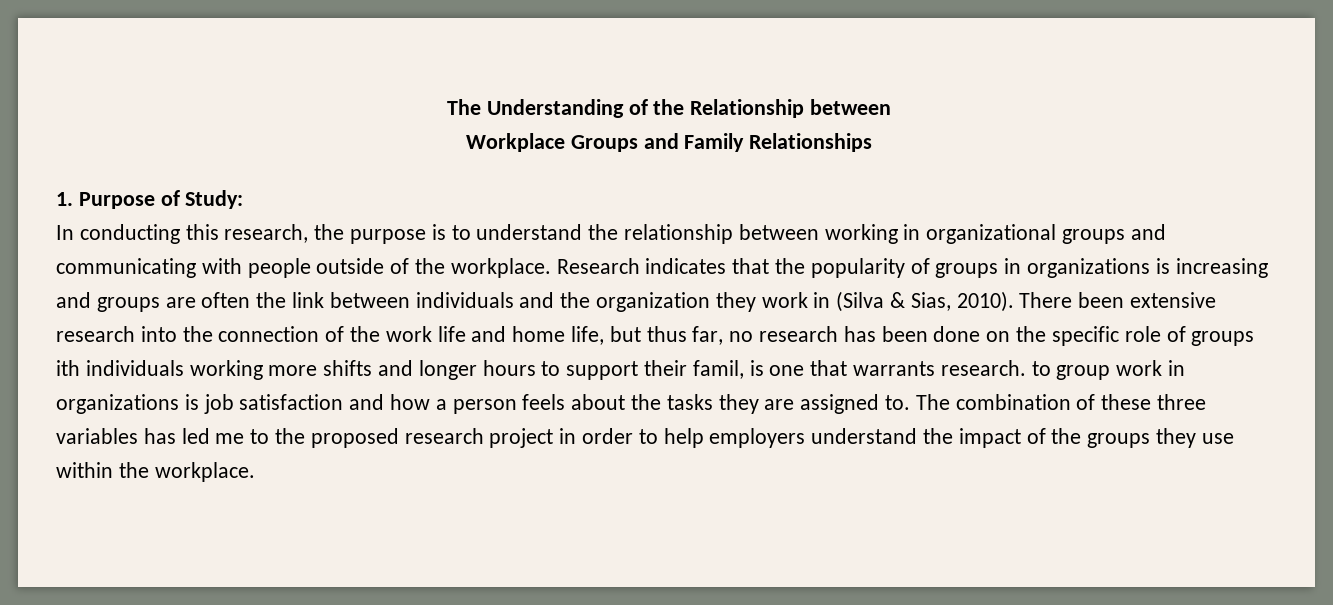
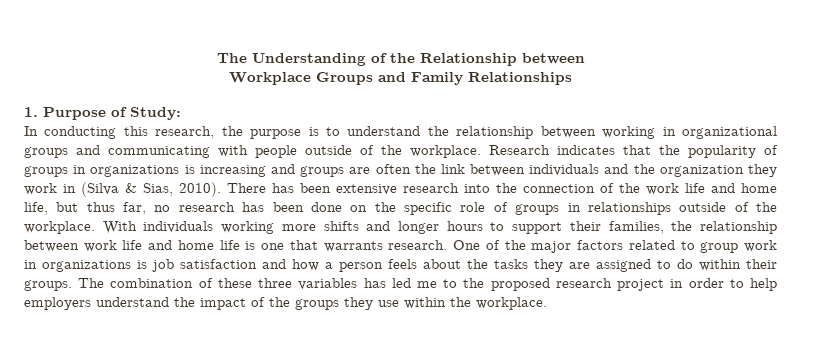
(1073, 300) none -> [272,183,294,193] has
[56,360,80,376] ith -> [567,202,777,215] [24,221,137,234] in relationships outside of the workplace. With
[692,360,744,379] famil, -> [608,221,777,234] [24,240,240,252] families, the relationship between work life and home life
(1026, 368) none -> [453,240,675,253] One of the major factors related
[885,395,911,410] to. -> [657,259,777,271] [24,280,72,291] to do within their groups.

